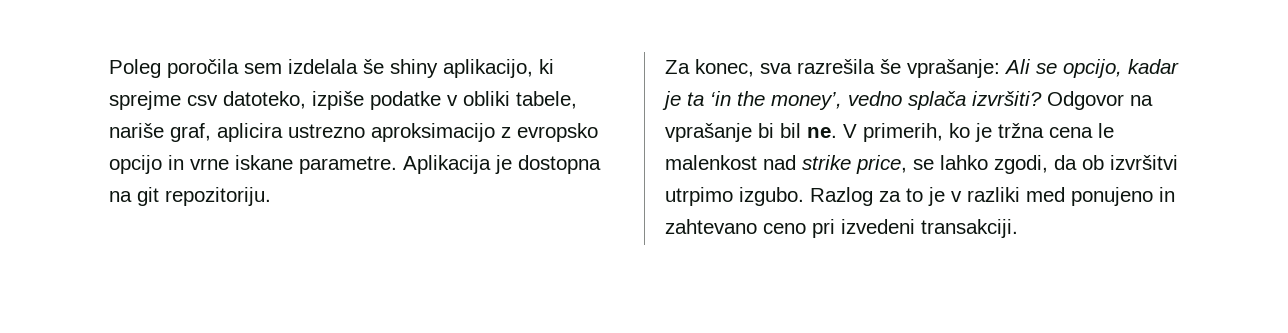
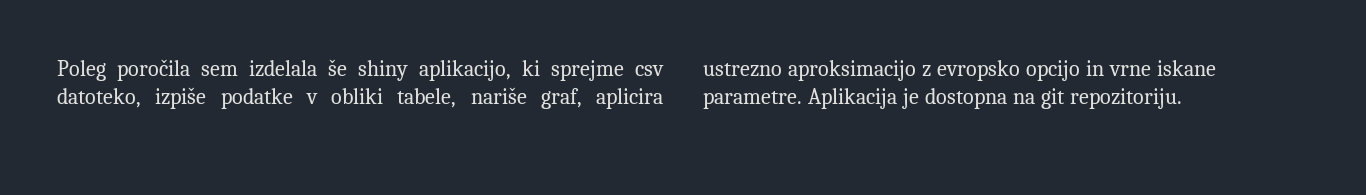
[665,59,1179,78] [662,91,1153,110] [665,123,1114,142] [665,155,1178,174] [665,187,1175,206] [665,219,1018,238] // Za konec, sva razrešila še vprašanje: Ali se opcijo, kadar je ta ‘in the money’, vedno splača izvršiti? Odgovor na vprašanje bi bil ne. V primerih, ko je tržna cena le malenkost nad strike price, se lahko zgodi, da ob izvršitvi utrpimo izgubo. Razlog za to je v razliki med ponujeno in zahtevano ceno pri izvedeni transakciji. -> (1182, 98) none

